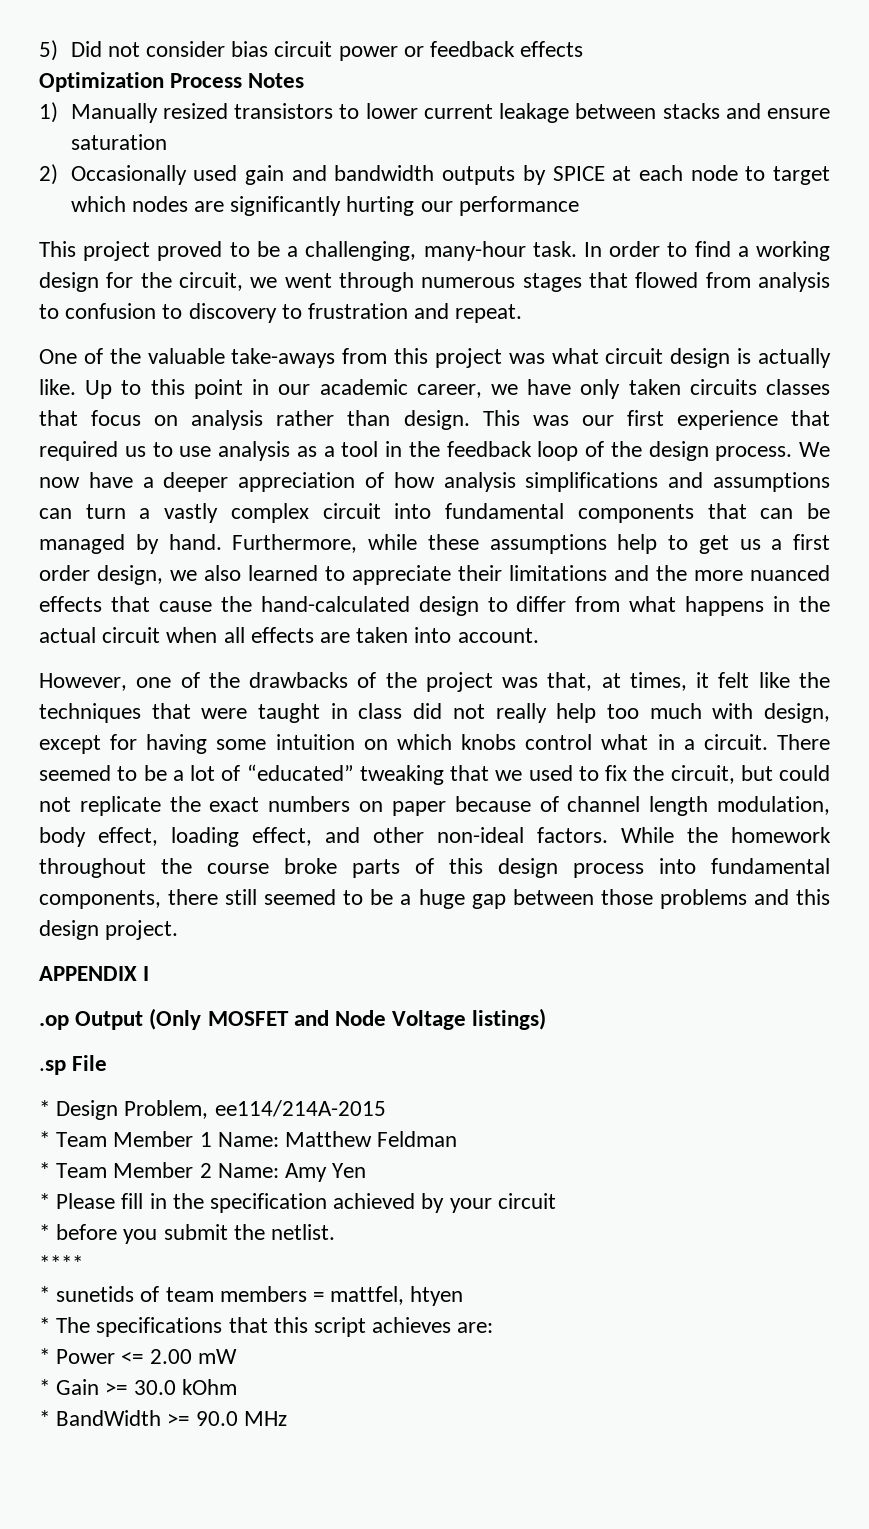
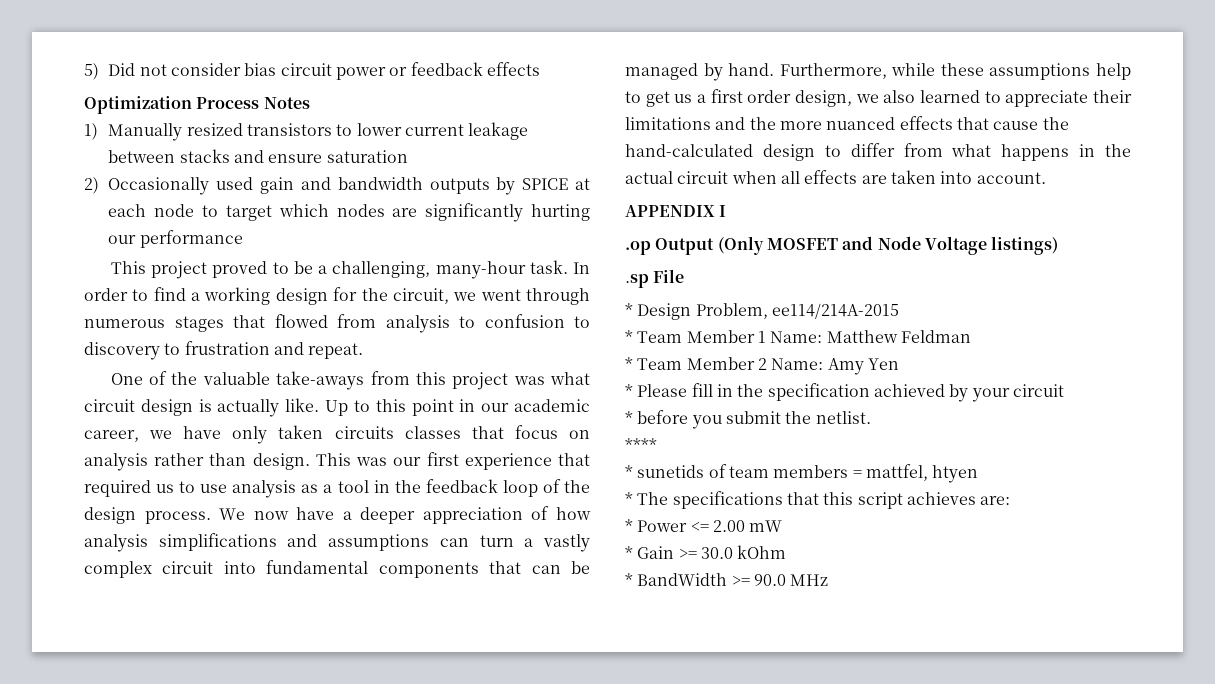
[39,672,830,692] [39,703,831,723] [39,734,831,754] [39,764,830,785] [39,796,830,816] [39,827,831,847] [39,858,830,878] [39,889,831,909] [39,920,179,940] // However, one of the drawbacks of the project was that, at times, it felt like the techniques that were taught in class did not really help too much with design, except for having some intuition on which knobs control what in a circuit. There seemed to be a lot of “educated” tweaking that we used to fix the circuit, but could not replicate the exact numbers on paper because of channel length modulation, body effect, loading effect, and other non-ideal factors. While the homework throughout the course broke parts of this design process into fundamental components, there still seemed to be a huge gap between those problems and this design project. -> (1046, 178) none

